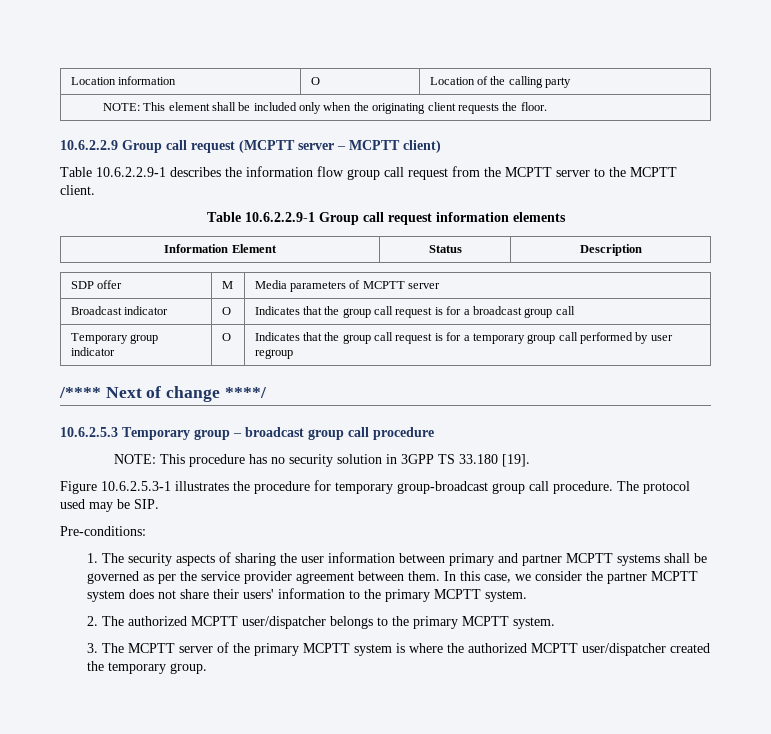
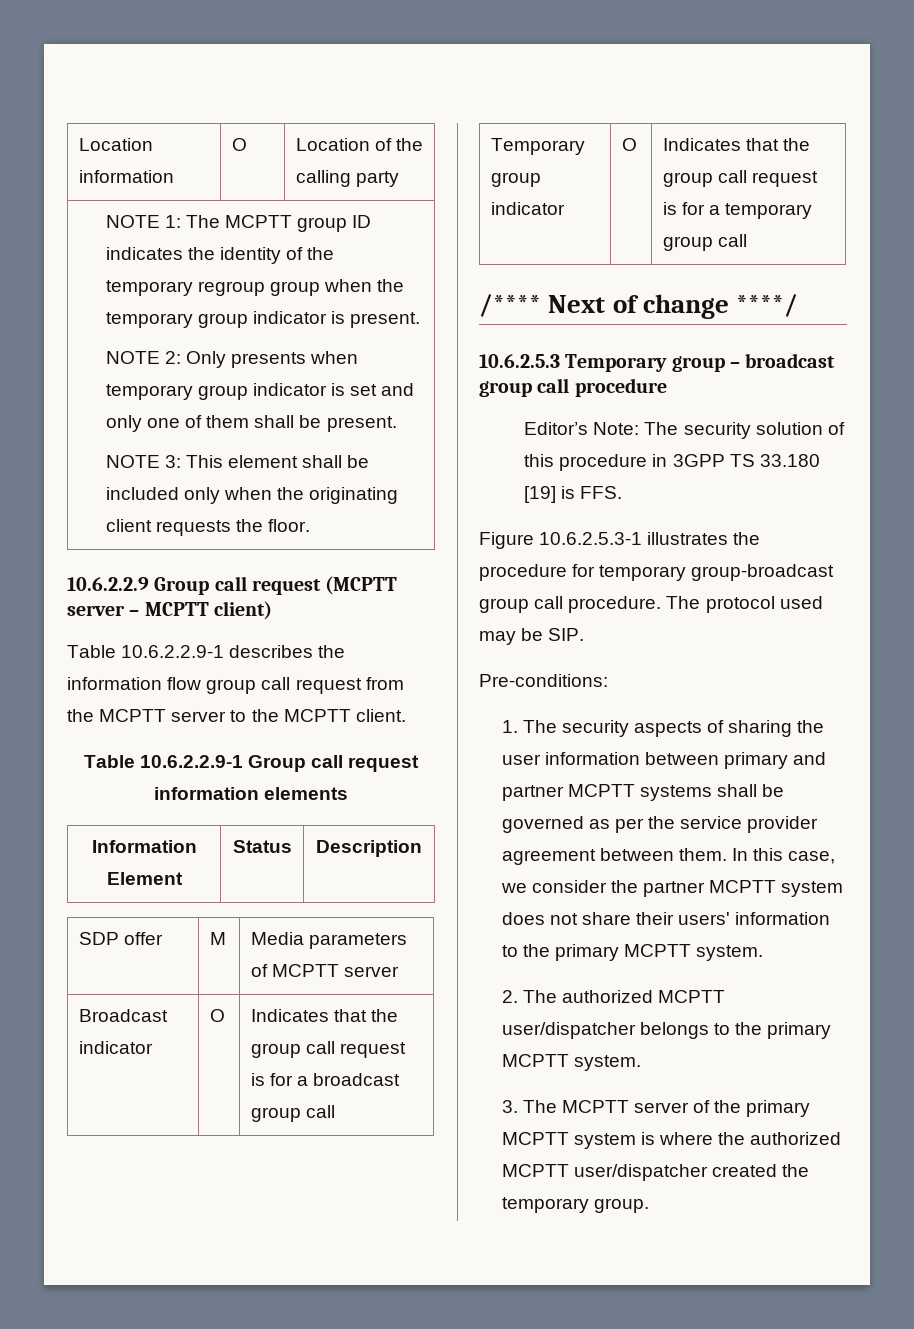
[102,103,140,111] NOTE: -> [105,215,372,232] [105,247,335,264] [105,279,405,296] [105,311,421,328] [105,351,359,368] [105,383,415,400] [105,415,397,432] [105,455,181,468] NOTE 1: The MCPTT group ID indicates the identity of the temporary regroup group when the temporary group indicator is present. // NOTE 2: Only presents when temporary group indicator is set and only one of them shall be present. // NOTE 3:
[580,332,673,344] [254,349,293,359] performed by user regroup -> (747, 240) none
[113,454,382,467] NOTE: This procedure has no security solution -> [524,422,845,439] [524,454,648,471] Editor’s Note: The security solution of this procedure
[501,454,530,467] [19]. -> [524,486,623,503] [19] is FFS.

